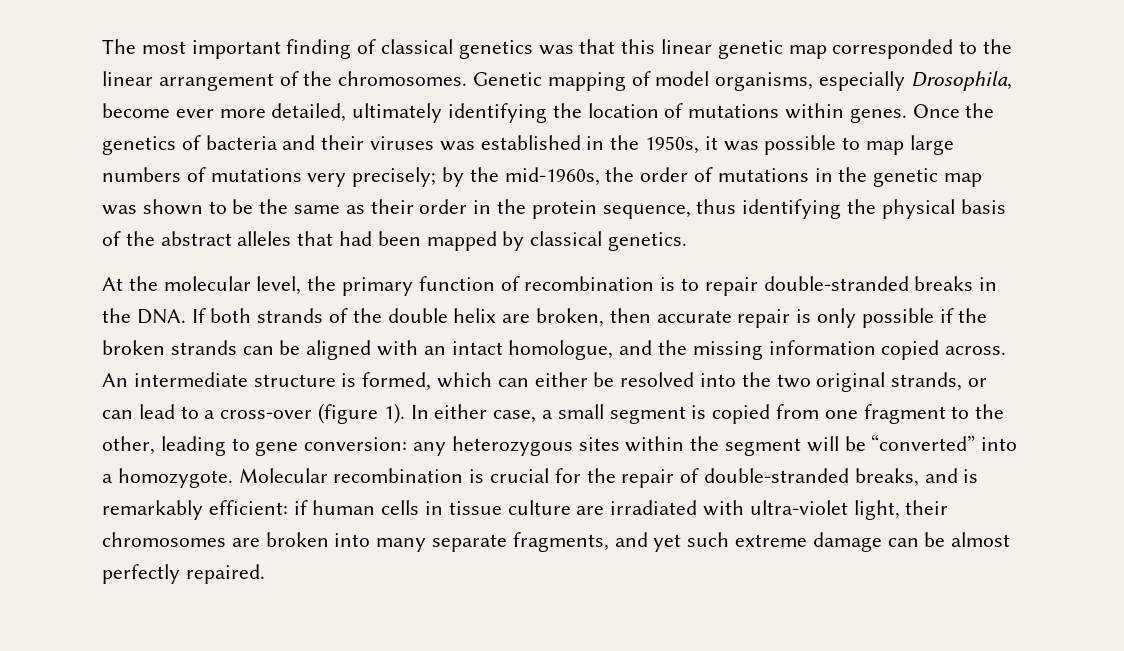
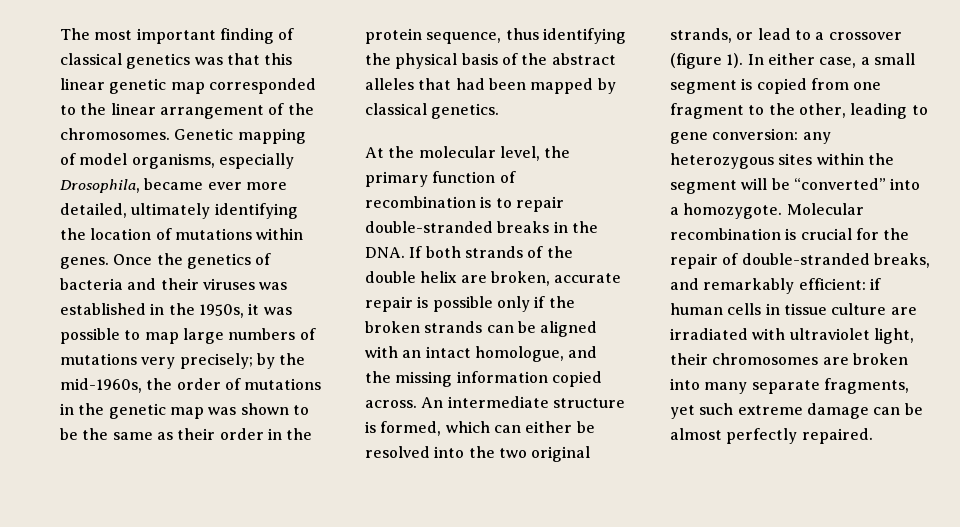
[102,103,170,118] become -> [144,178,204,190] became
[609,308,651,323] then -> (550, 278) none
[817,308,934,328] only possible -> [432,296,530,312] possible only
[102,410,133,419] can -> (754, 36) none
[220,410,313,419] cross-over -> [828,32,902,40] crossover
[963,469,979,483] is -> (699, 284) none
[749,500,848,515] ultra-violet -> [789,328,870,340] ultraviolet
[614,532,648,547] and -> (909, 386) none

